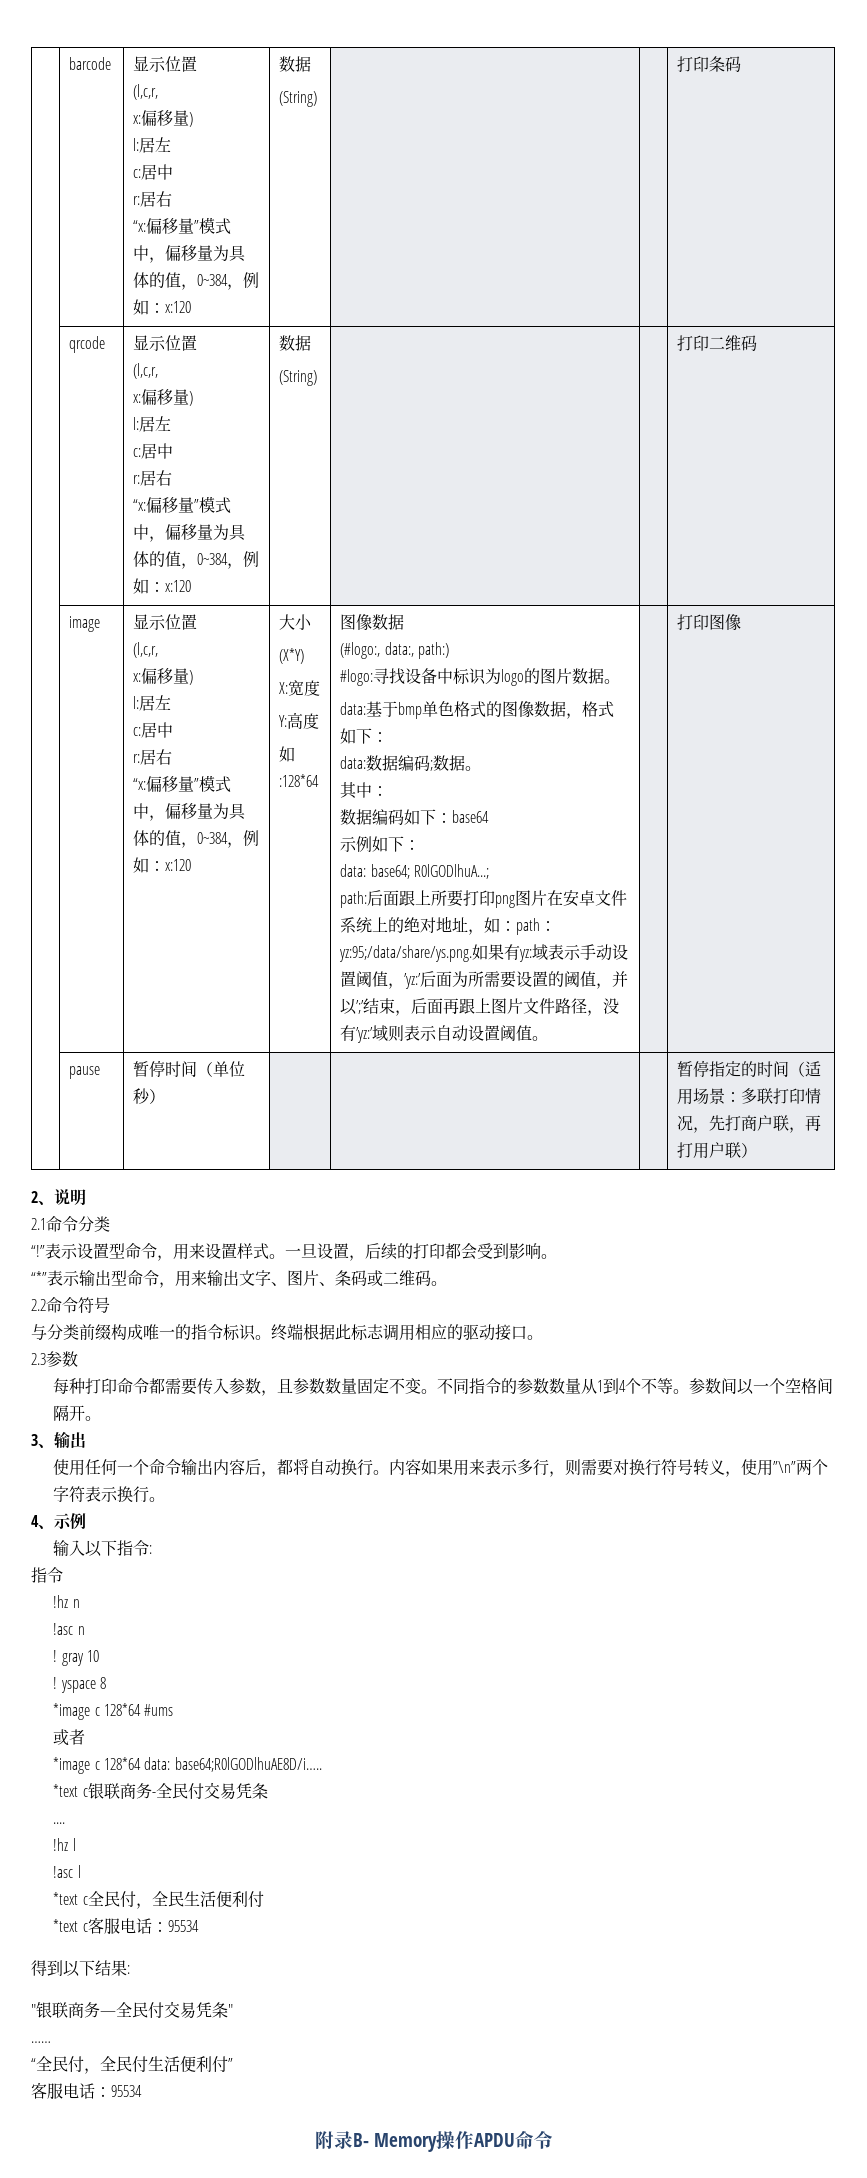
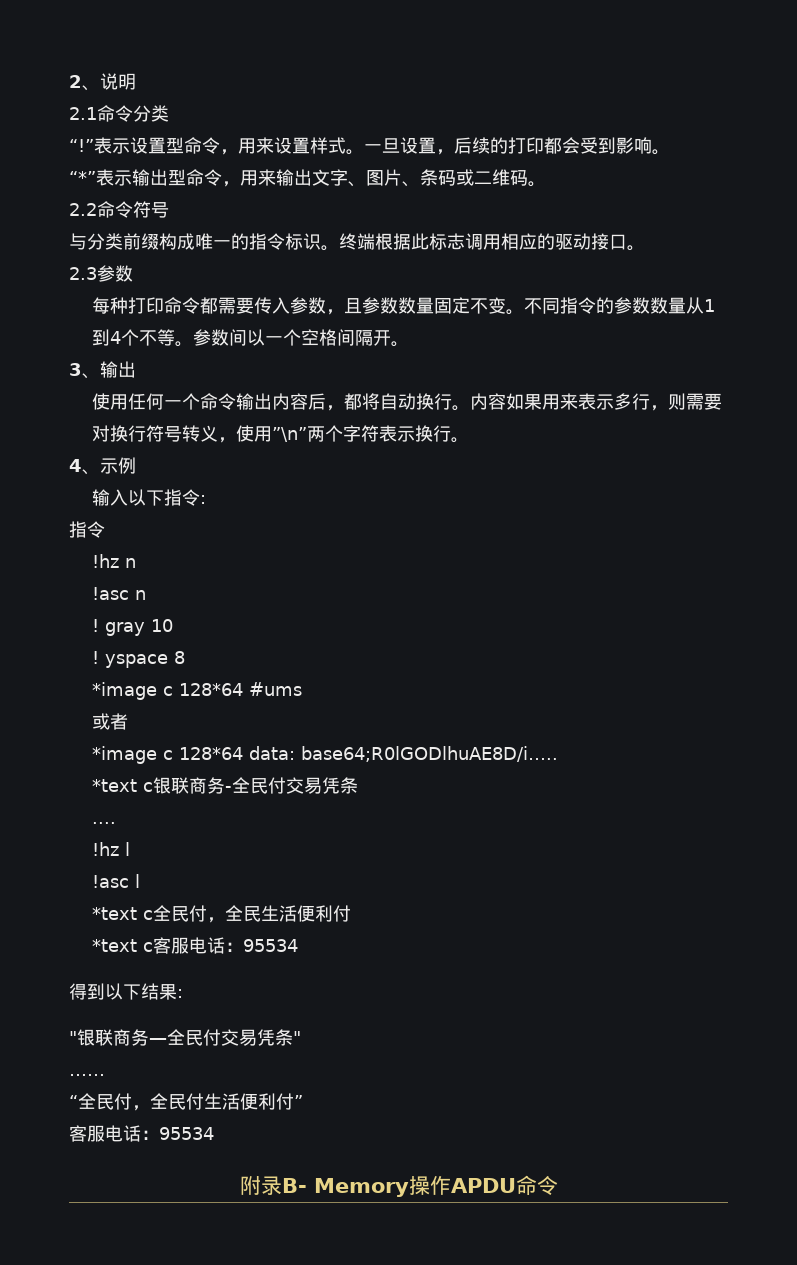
[69,57,112,70] [133,56,198,72] [133,84,159,100] [133,110,194,127] [133,137,172,153] [133,164,174,180] [133,191,173,207] [133,217,232,234] [133,245,247,263] [133,272,260,290] [133,299,192,315] [279,56,312,72] [279,91,318,107] [677,56,742,72] [69,336,106,353] [133,335,198,351] [133,363,159,379] [133,389,194,406] [133,416,172,432] [133,443,174,459] [133,470,173,486] [133,496,232,513] [133,524,247,542] [133,551,260,569] [133,578,192,594] [279,335,312,351] [279,370,318,386] [677,335,758,351] [69,616,101,632] [133,614,198,630] [133,642,159,658] [133,668,194,685] [133,695,172,711] [133,722,174,738] [133,749,173,765] [133,775,232,792] [133,803,247,821] [133,830,260,848] [133,857,192,873] [279,614,313,630] [279,648,305,664] [279,680,321,696] [279,712,320,729] [279,746,296,762] [279,774,320,787] [340,614,405,631] [340,642,450,659] [340,668,621,686] [340,701,615,719] [340,728,389,744] [340,755,482,771] [340,782,389,799] [340,809,490,825] [340,836,421,852] [340,864,490,879] [340,890,628,908] [340,916,557,935] [339,944,629,962] [340,971,629,989] [340,998,620,1016] [340,1025,549,1043] [677,614,742,631] [69,1066,101,1079] [133,1060,246,1077] [133,1088,166,1104] [677,1060,822,1077] [677,1088,822,1105] [677,1115,822,1133] [677,1142,758,1159] | barcode | 显示位置 // (l,c,r, // x:偏移量) // l:居左 // c:居中 // r:居右 // “x:偏移量”模式中，偏移量为具体的值，0~384，例如：x:120 | 数据 // (String) | | | 打印条码 // | qrcode | 显示位置 // (l,c,r, // x:偏移量) // l:居左 // c:居中 // r:居右 // “x:偏移量”模式中，偏移量为具体的值，0~384，例如：x:120 | 数据 // (String) | | | 打印二维码 // | image | 显示位置 // (l,c,r, // x:偏移量) // l:居左 // c:居中 // r:居右 // “x:偏移量”模式中，偏移量为具体的值，0~384，例如：x:120 | 大小 // (X*Y) // X:宽度 // Y:高度 // 如:128*64 | 图像数据 // (#logo:, data:, path:) // #logo:寻找设备中标识为logo的图片数据。 // data:基于bmp单色格式的图像数据，格式如下： // data:数据编码;数据。 // 其中： // 数据编码如下：base64 // 示例如下： // data: base64; R0lGODlhuA...; // path:后面跟上所要打印png图片在安卓文件系统上的绝对地址，如：path：yz:95;/data/share/ys.png.如果有yz:域表示手动设置阈值，’yz:’后面为所需要设置的阈值，并以’;’结束，后面再跟上图片文件路径，没有’yz:’域则表示自动设置阈值。 | | 打印图像 // | pause | 暂停时间（单位秒） | | | | 暂停指定的时间（适用场景：多联打印情况，先打商户联，再打用户联） // -> (69, 81) none

